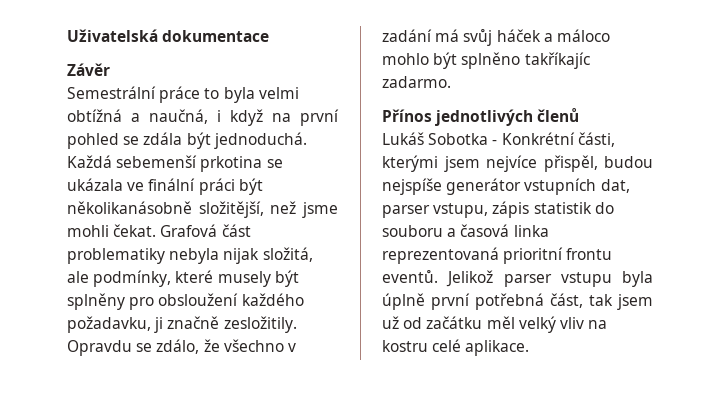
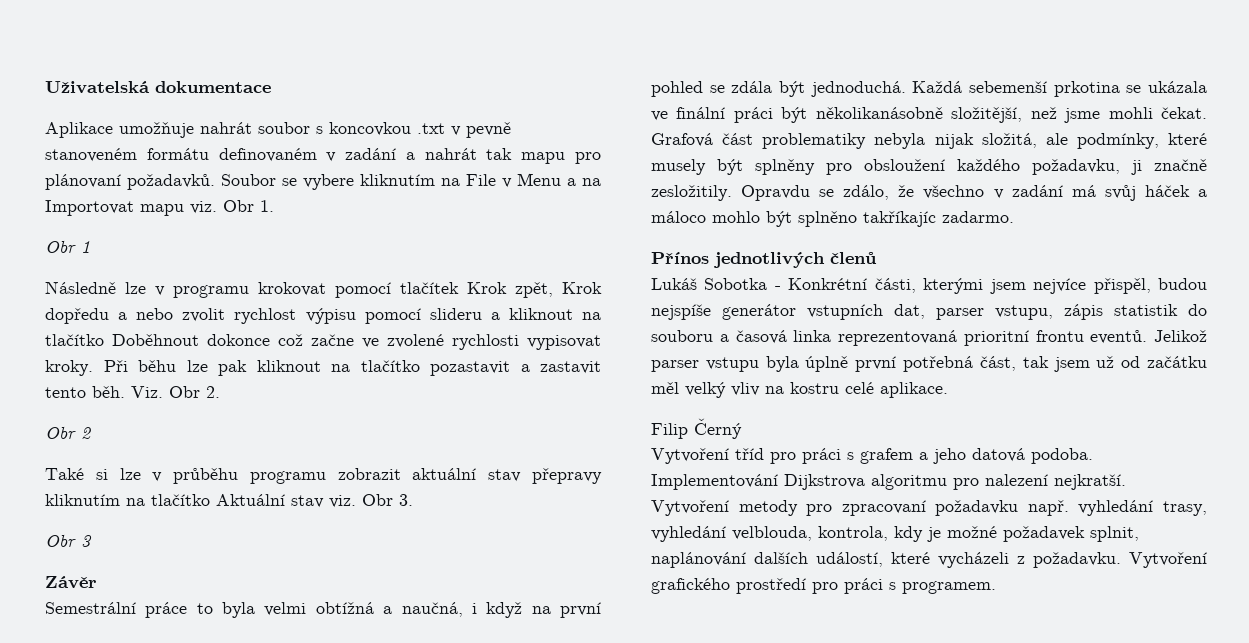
(270, 36) none -> [45,122,511,138] [45,148,601,164] [45,173,601,190] [45,200,274,216] [45,240,90,253] [45,281,602,298] [45,308,602,324] [45,334,601,350] [45,360,601,376] [45,386,220,398] [45,426,91,439] [45,468,602,484] [45,494,413,508] [45,534,92,547] // Aplikace umožňuje nahrát soubor s koncovkou .txt v pevně stanoveném formátu definovaném v zadání a nahrát tak mapu pro plánovaní požadavků. Soubor se vybere kliknutím na File v Menu a na Importovat mapu viz. Obr 1. // Obr 1 // Následně lze v programu krokovat pomocí tlačítek Krok zpět, Krok dopředu a nebo zvolit rychlost výpisu pomocí slideru a kliknout na tlačítko Doběhnout dokonce což začne ve zvolené rychlosti vypisovat kroky. Při běhu lze pak kliknout na tlačítko pozastavit a zastavit tento běh. Viz. Obr 2. // Obr 2 // Také si lze v průběhu programu zobrazit aktuální stav přepravy kliknutím na tlačítko Aktuální stav viz. Obr 3. // Obr 3
(530, 348) none -> [651,418,742,439] [651,448,1093,464] [651,474,1126,490] [651,500,1207,516] [651,526,1139,542] [651,552,1207,568] [651,578,996,594] // Filip Černý // Vytvoření tříd pro práci s grafem a jeho datová podoba. Implementování Dijkstrova algoritmu pro nalezení nejkratší. Vytvoření metody pro zpracovaní požadavku např. vyhledání trasy, vyhledání velblouda, kontrola, kdy je možné požadavek splnit, naplánování dalších událostí, které vycházeli z požadavku. Vytvoření grafického prostředí pro práci s programem.

